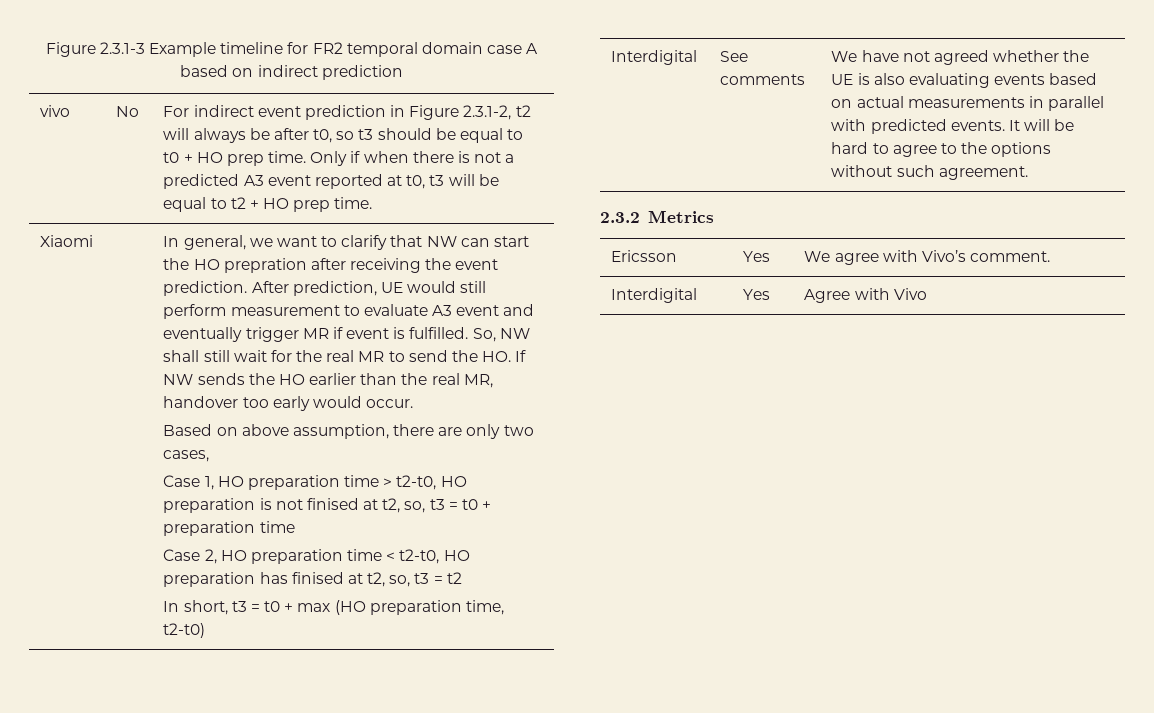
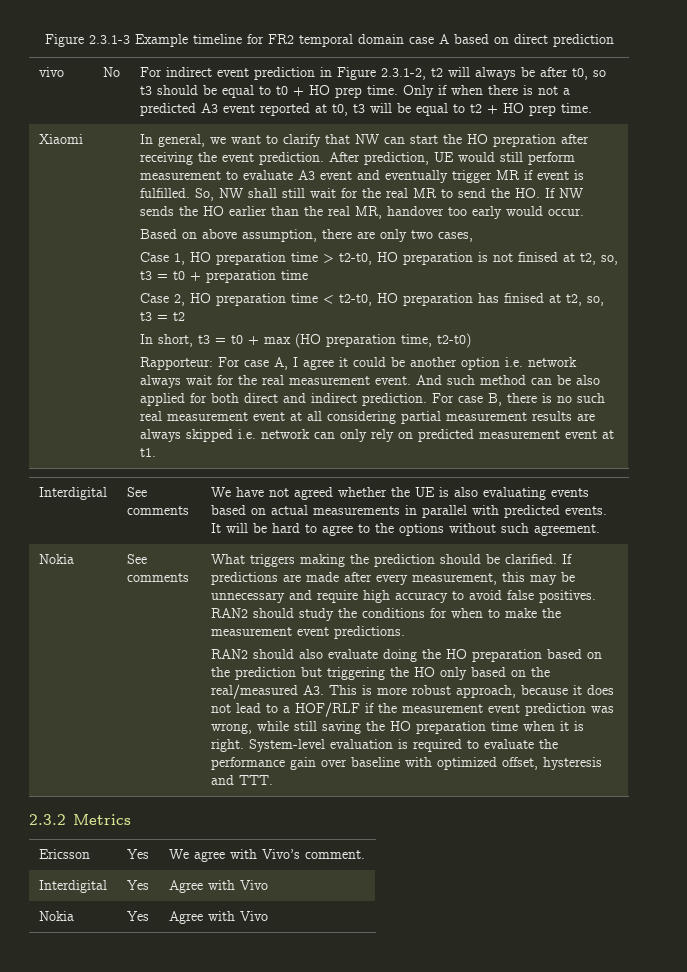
[257,65,318,77] indirect -> [513,34,548,44] direct
(206, 630) none -> [139,357,577,370] [139,375,600,388] [139,393,605,406] [139,411,595,424] [139,429,614,442] [139,448,156,457] // Rapporteur: For case A, I agree it could be another option i.e. network always wait for the real measurement event. And such method can be also applied for both direct and indirect prediction. For case B, there is no such real measurement event at all considering partial measurement results are always skipped i.e. network can only rely on predicted measurement event at t1.
(1028, 173) none -> [38,554,74,564] [126,554,147,564] [126,573,189,582] [210,554,572,567] [210,572,575,585] [210,590,596,603] [210,608,561,621] [210,626,405,639] [210,649,602,662] [210,667,550,680] [210,684,614,699] [210,702,614,717] [210,721,584,734] [210,739,558,752] [210,757,602,770] [210,775,273,785] // Nokia | See comments | What triggers making the prediction should be clarified. If predictions are made after every measurement, this may be unnecessary and require high accuracy to avoid false positives. RAN2 should study the conditions for when to make the measurement event predictions. // RAN2 should also evaluate doing the HO preparation based on the prediction but triggering the HO only based on the real/measured A3. This is more robust approach, because it does not lead to a HOF/RLF if the measurement event prediction was wrong, while still saving the HO preparation time when it is right. System-level evaluation is required to evaluate the performance gain over baseline with optimized offset, hysteresis and TTT.
(927, 294) none -> [38,911,74,921] [126,911,149,921] [168,911,268,924] // Nokia | Yes | Agree with Vivo

